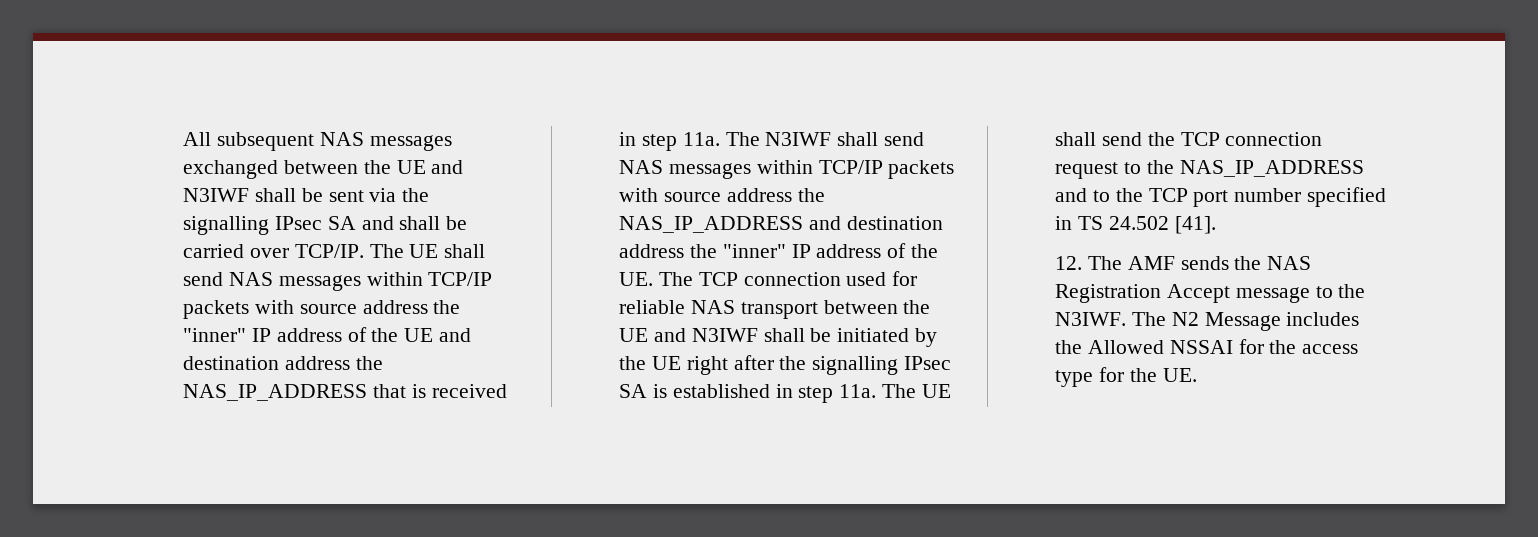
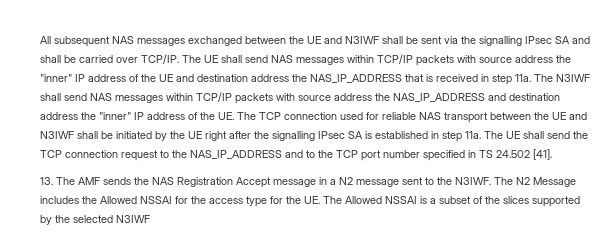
[1055,256,1083,270] 12. -> [39,177,53,185] 13.
(1310, 295) none -> [318,177,423,187] in a N2 message sent
(1197, 375) none -> [322,196,580,207] [39,215,150,225] The Allowed NSSAI is a subset of the slices supported by the selected N3IWF

